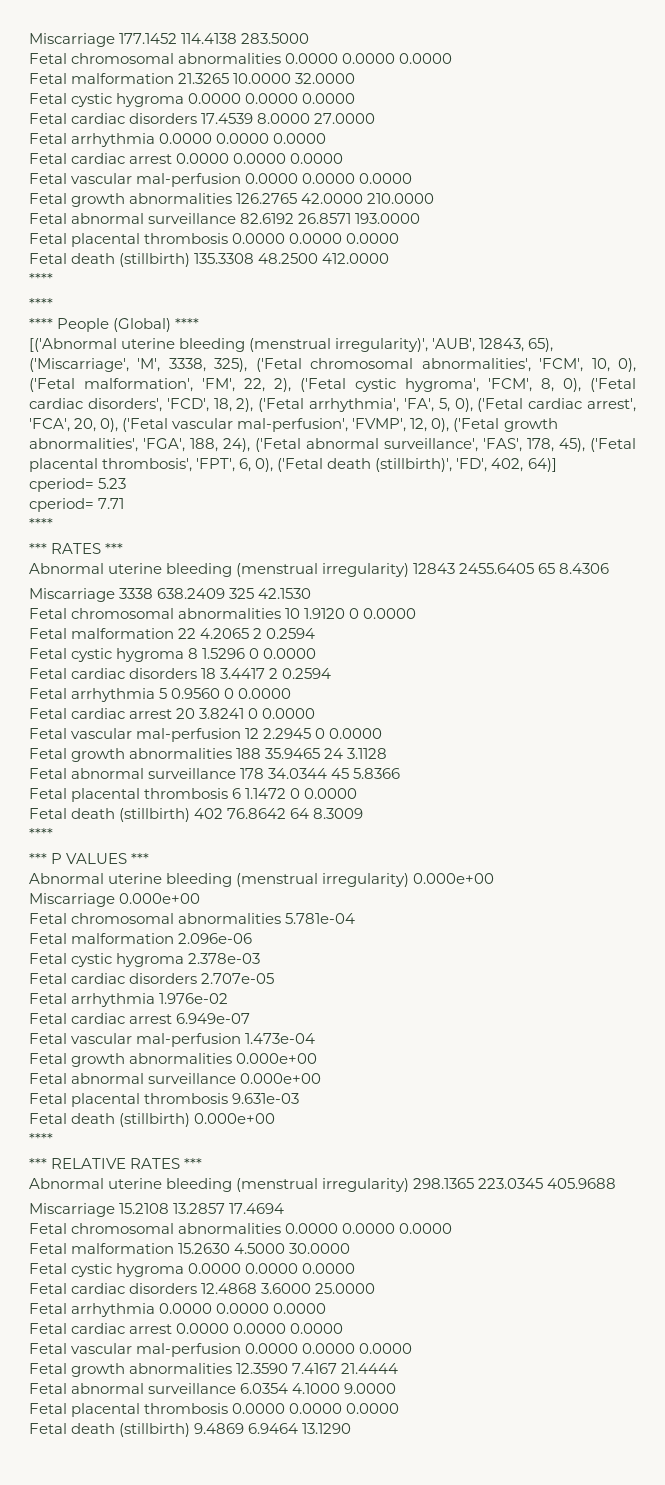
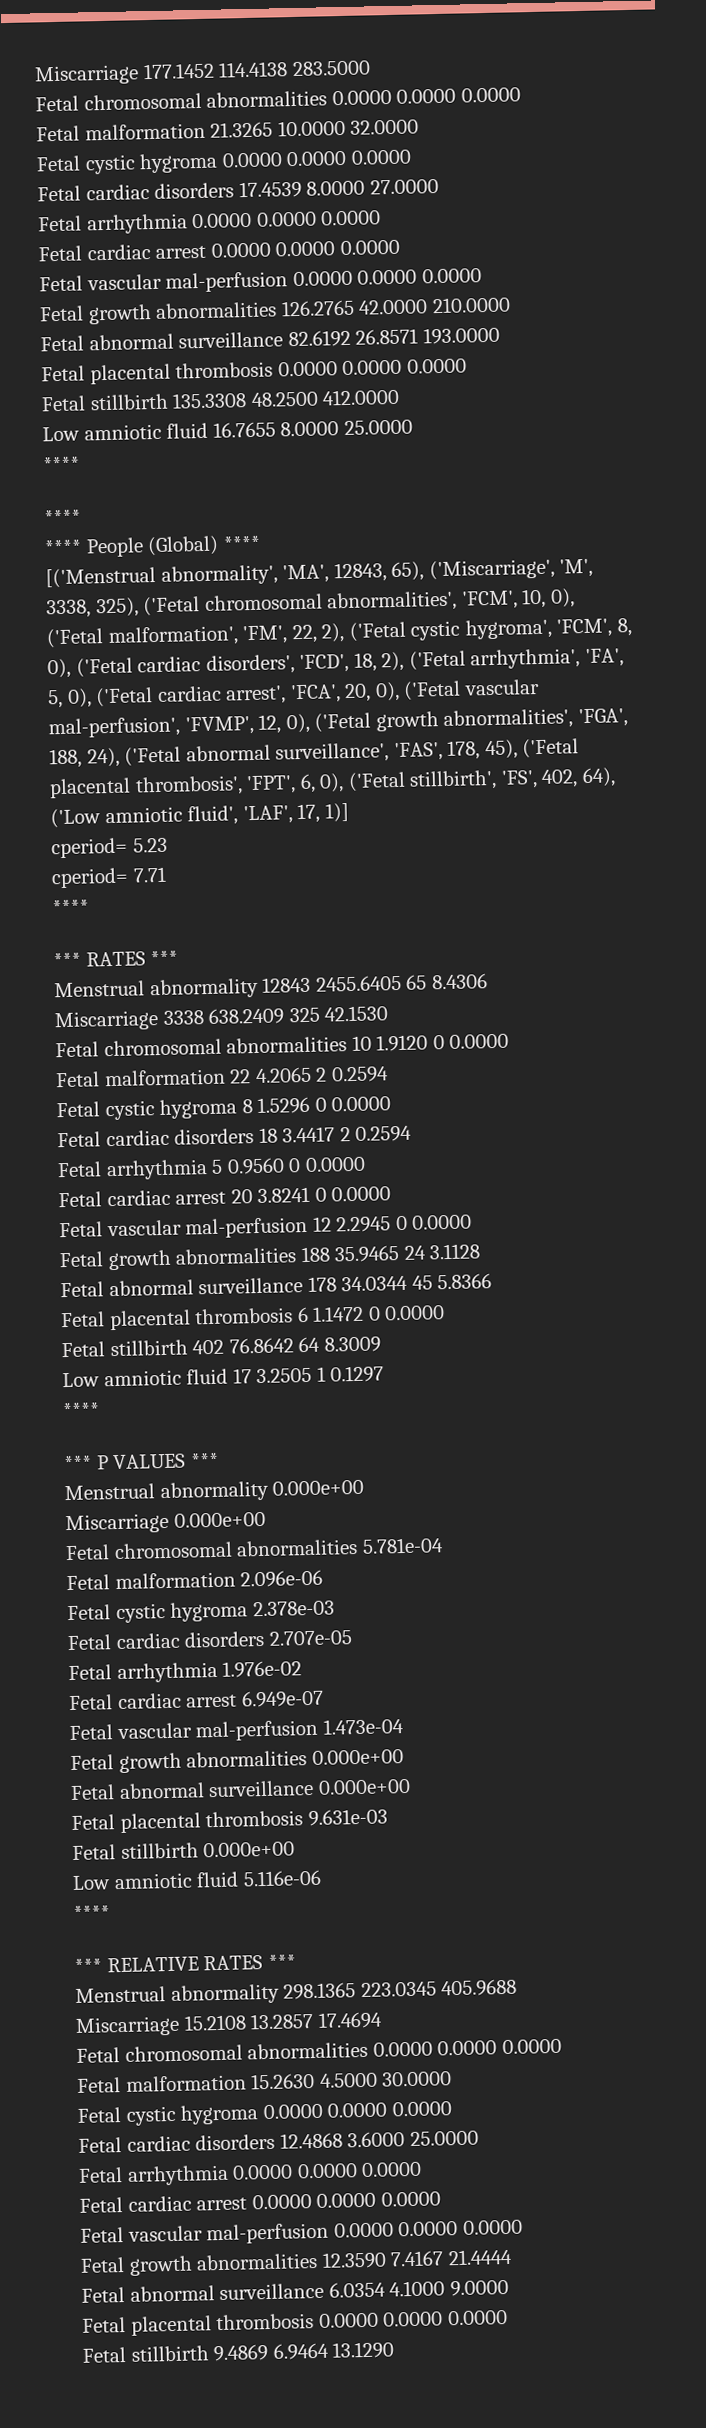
[71,253,191,267] death (stillbirth) -> [89,393,169,411] stillbirth
(390, 258) none -> [42,419,413,442] // Low amniotic fluid 16.7655 8.0000 25.0000
[29,338,476,352] [('Abnormal uterine bleeding (menstrual irregularity)', 'AUB', -> [45,564,330,589] [('Menstrual abnormality', 'MA',
[327,458,557,472] death (stillbirth)', 'FD', 402, 64)] -> [409,767,616,791] [50,803,349,829] stillbirth', 'FS', 402, 64), ('Low amniotic fluid', 'LAF', 17, 1)]
[29,563,410,577] Abnormal uterine bleeding (menstrual irregularity) -> [54,977,259,1000] Menstrual abnormality
[71,808,191,822] death (stillbirth) -> [109,1339,188,1357] stillbirth
(364, 813) none -> [62,1365,385,1388] // Low amniotic fluid 17 3.2505 1 0.1297
[29,873,410,887] Abnormal uterine bleeding (menstrual irregularity) -> [64,1480,269,1503] Menstrual abnormality
[71,1113,276,1127] death (stillbirth) 0.000e+00 -> [120,1841,296,1860] [72,1869,322,1891] stillbirth 0.000e+00 // Low amniotic fluid 5.116e-06
[29,1178,410,1192] Abnormal uterine bleeding (menstrual irregularity) -> [75,1983,280,2005] Menstrual abnormality
[71,1423,191,1437] death (stillbirth) -> [130,2345,209,2362] stillbirth

